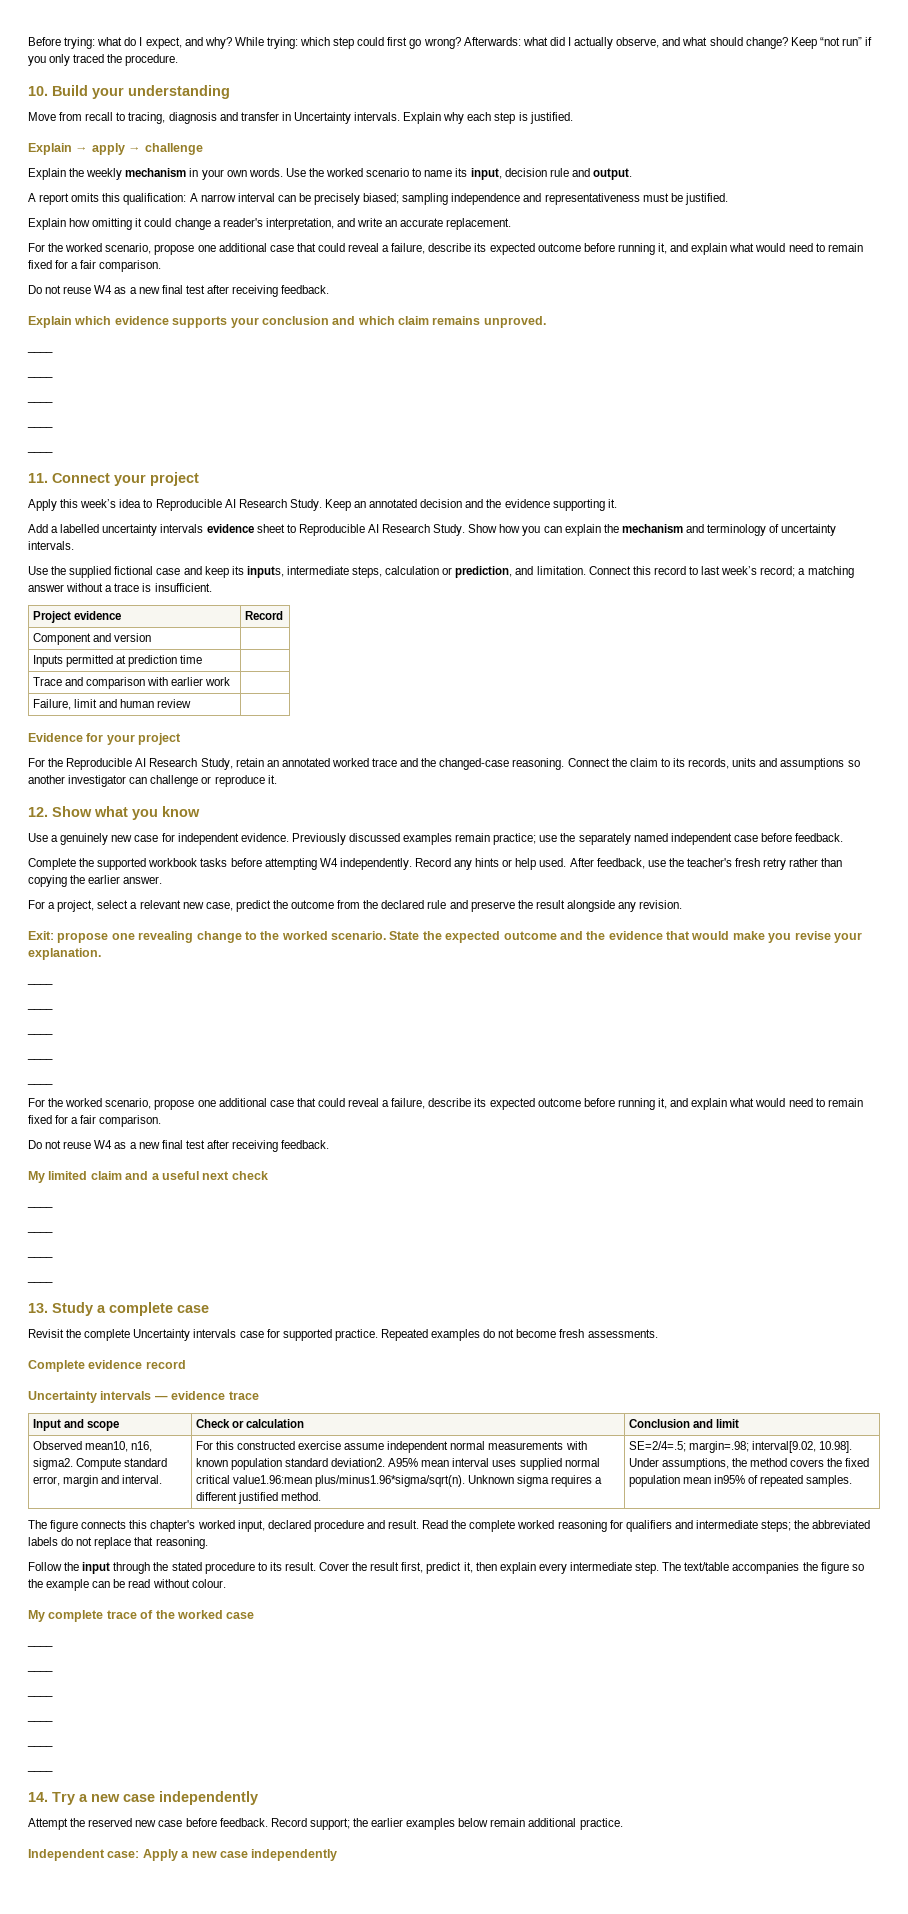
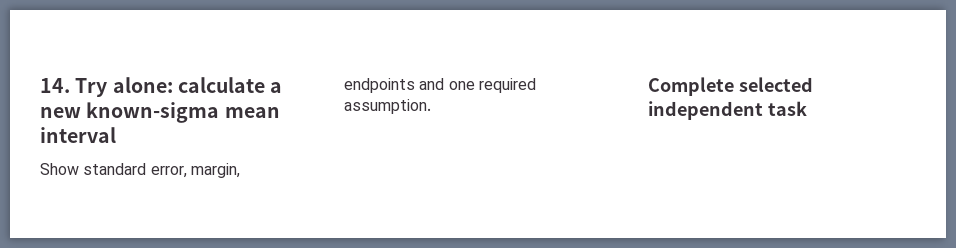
[28,37,873,49] [28,54,179,66] [28,85,230,99] [28,112,573,124] [28,143,203,155] [28,168,632,180] [28,193,728,205] [28,218,512,230] [28,243,863,255] [28,260,162,272] [28,285,330,297] [28,316,546,328] [27,350,53,353] [27,375,53,378] [27,400,53,403] [27,425,53,428] [27,450,53,453] [28,472,199,486] [28,499,617,511] [28,524,837,536] [28,541,74,550] [28,566,854,578] [28,583,212,592] [32,611,121,623] [244,611,283,620] [32,633,151,645] [32,655,203,667] [32,677,231,689] [32,699,192,710] [28,733,182,745] [28,758,860,770] [28,775,277,787] [28,806,200,820] [28,833,844,845] [28,858,843,870] [28,875,163,887] [28,900,683,912] [28,931,862,943] [28,948,101,960] [27,982,53,985] [27,1007,53,1010] [27,1032,53,1035] [27,1057,53,1060] [27,1082,53,1085] [28,1098,863,1110] [28,1115,162,1127] [28,1140,330,1152] [28,1171,268,1183] [27,1205,53,1208] [27,1230,53,1233] [27,1255,53,1258] [27,1280,53,1283] [28,1302,209,1316] [28,1329,658,1341] [28,1360,186,1372] [28,1391,259,1403] [32,1419,119,1431] [195,1419,304,1428] [628,1419,739,1428] [32,1441,152,1452] [32,1458,167,1470] [32,1475,163,1487] [195,1441,587,1453] [195,1458,600,1470] [195,1475,603,1487] [195,1492,321,1504] [628,1441,853,1453] [628,1458,870,1470] [628,1475,853,1487] [28,1520,871,1532] [28,1537,208,1549] [28,1562,864,1574] [28,1579,226,1591] [28,1610,255,1622] [27,1644,53,1647] [27,1669,53,1672] [27,1694,53,1697] [27,1719,53,1722] [27,1744,53,1747] [27,1769,53,1772] [28,1791,258,1805] [28,1818,623,1830] [28,1849,338,1861] Before trying: what do I expect, and why? While trying: which step could first go wrong? Afterwards: what did I actually observe, and what should change? Keep “not run” if you only traced the procedure. // 10. Build your understanding // Move from recall to tracing, diagnosis and transfer in Uncertainty intervals. Explain why each step is justified. // Explain → apply → challenge // Explain the weekly mechanism in your own words. Use the worked scenario to name its input, decision rule and output. // A report omits this qualification: A narrow interval can be precisely biased; sampling independence and representativeness must be justified. // Explain how omitting it could change a reader's interpretation, and write an accurate replacement. // For the worked scenario, propose one additional case that could reveal a failure, describe its expected outcome before running it, and explain what would need to remain fixed for a fair comparison. // Do not reuse W4 as a new final test after receiving feedback. // Explain which evidence supports your conclusion and which claim remains unproved. // ____ // ____ // ____ // ____ // ____ // 11. Connect your project // Apply this week’s idea to Reproducible AI Research Study. Keep an annotated decision and the evidence supporting it. // Add a labelled uncertainty intervals evidence sheet to Reproducible AI Research Study. Show how you can explain the mechanism and terminology of uncertainty intervals. // Use the supplied fictional case and keep its inputs, intermediate steps, calculation or prediction, and limitation. Connect this record to last week’s record; a matching answer without a trace is insufficient. // Project evidence | Record // Component and version | // Inputs permitted at prediction time | // Trace and comparison with earlier work | // Failure, limit and human review | // Evidence for your project // For the Reproducible AI Research Study, retain an annotated worked trace and the changed-case reasoning. Connect the claim to its records, units and assumptions so another investigator can challenge or reproduce it. // 12. Show what you know // Use a genuinely new case for independent evidence. Previously discussed examples remain practice; use the separately named independent case before feedback. // Complete the supported workbook tasks before attempting W4 independently. Record any hints or help used. After feedback, use the teacher's fresh retry rather than copying the earlier answer. // For a project, select a relevant new case, predict the outcome from the declared rule and preserve the result alongside any revision. // Exit: propose one revealing change to the worked scenario. State the expected outcome and the evidence that would make you revise your explanation. // ____ // ____ // ____ // ____ // ____ // For the worked scenario, propose one additional case that could reveal a failure, describe its expected outcome before running it, and explain what would need to remain fixed for a fair comparison. // Do not reuse W4 as a new final test after receiving feedback. // My limited claim and a useful next check // ____ // ____ // ____ // ____ // 13. Study a complete case // Revisit the complete Uncertainty intervals case for supported practice. Repeated examples do not become fresh assessments. // Complete evidence record // Uncertainty intervals — evidence trace // Input and scope | Check or calculation | Conclusion and limit // Observed mean10, n16, sigma2. Compute standard error, margin and interval. | For this constructed exercise assume independent normal measurements with known population standard deviation2. A95% mean interval uses supplied normal critical value1.96:mean plus/minus1.96*sigma/sqrt(n). Unknown sigma requires a different justified method. | SE=2/4=.5; margin=.98; interval[9.02, 10.98]. Under assumptions, the method covers the fixed population mean in95% of repeated samples. // The figure connects this chapter's worked input, declared procedure and result. Read the complete worked reasoning for qualifiers and intermediate steps; the abbreviated labels do not replace that reasoning. // Follow the input through the stated procedure to its result. Cover the result first, predict it, then explain every intermediate step. The text/table accompanies the figure so the example can be read without colour. // My complete trace of the worked case // ____ // ____ // ____ // ____ // ____ // ____ // 14. Try a new case independently // Attempt the reserved new case before feedback. Record support; the earlier examples below remain additional practice. // Independent case: Apply a new case independently -> [40,77,283,97] [40,102,280,123] [40,127,116,143] [40,163,240,178] [344,78,536,93] [344,99,431,114] [648,77,813,96] [648,101,807,120] 14. Try alone: calculate a new known-sigma mean interval // Show standard error, margin, endpoints and one required assumption. // Complete selected independent task

